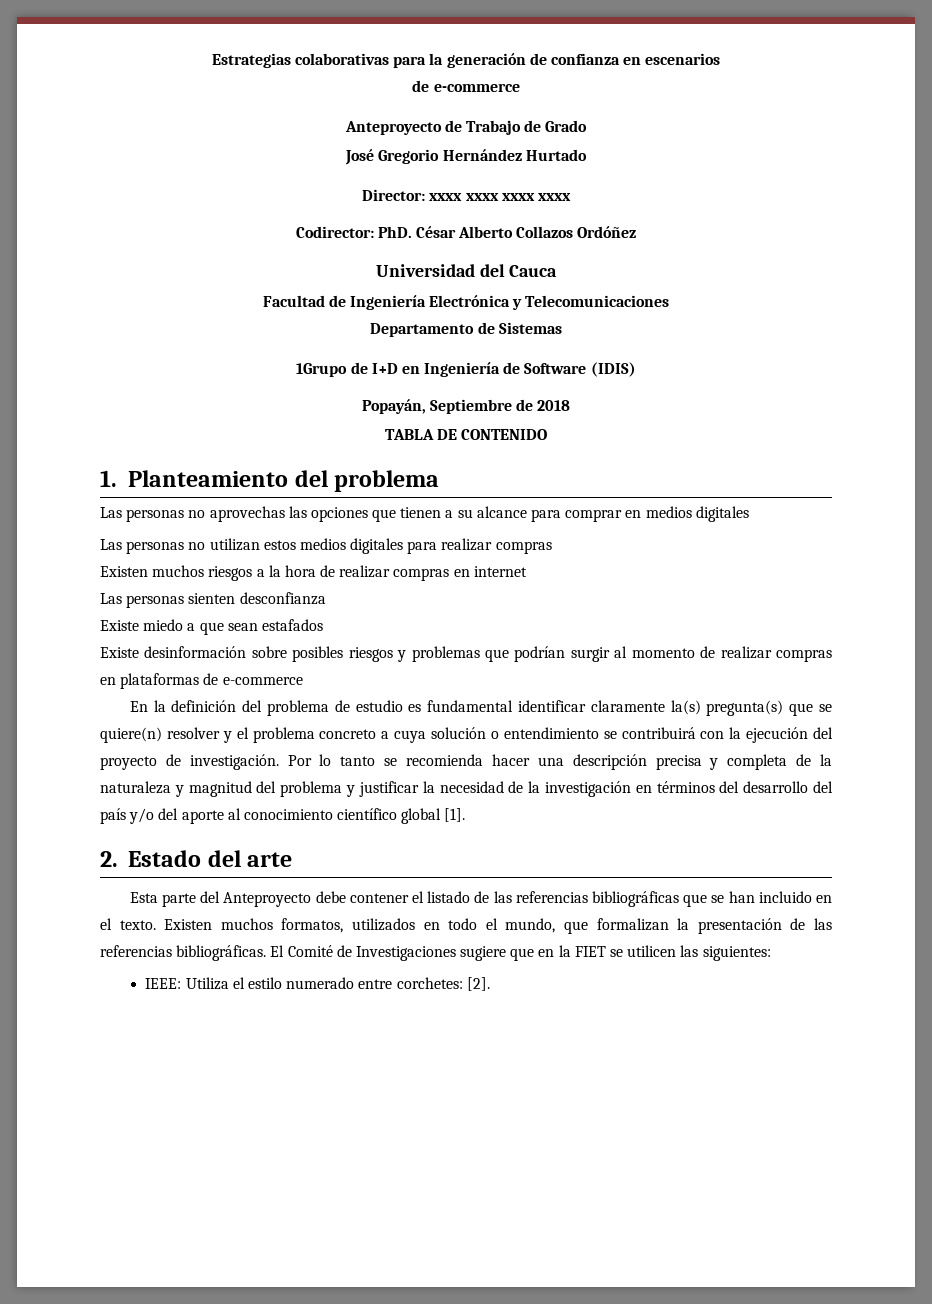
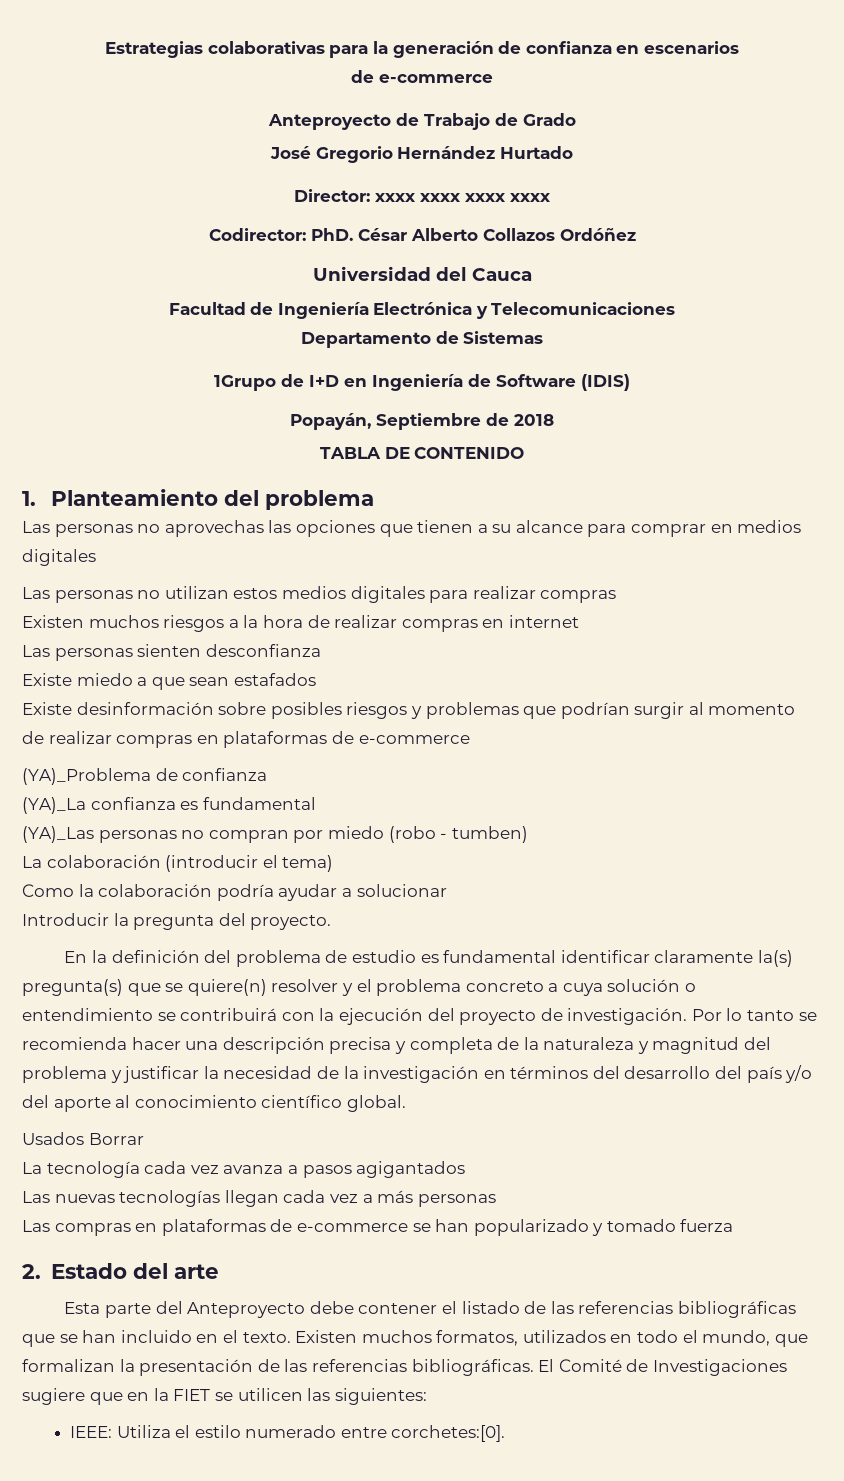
(303, 681) none -> [22,768,268,785] [22,797,316,814] [22,826,528,843] [22,855,334,872] [22,884,447,901] [22,913,332,930] // (YA)_Problema de confianza // (YA)_La confianza es fundamental // (YA)_Las personas no compran por miedo (robo - tumben) // La colaboración (introducir el tema) // Como la colaboración podría ayudar a solucionar // Introducir la pregunta del proyecto.
[401,808,466,824] global [1]. -> [346,1095,406,1112] [22,1132,144,1145] [22,1161,466,1178] [22,1190,496,1207] [22,1219,734,1236] global. // Usados Borrar // La tecnología cada vez avanza a pasos agigantados // Las nuevas tecnologías llegan cada vez a más personas // Las compras en plataformas de e-commerce se han popularizado y tomado fuerza
[396,977,490,991] corchetes: [2]. -> [391,1425,506,1442] corchetes:[0].

